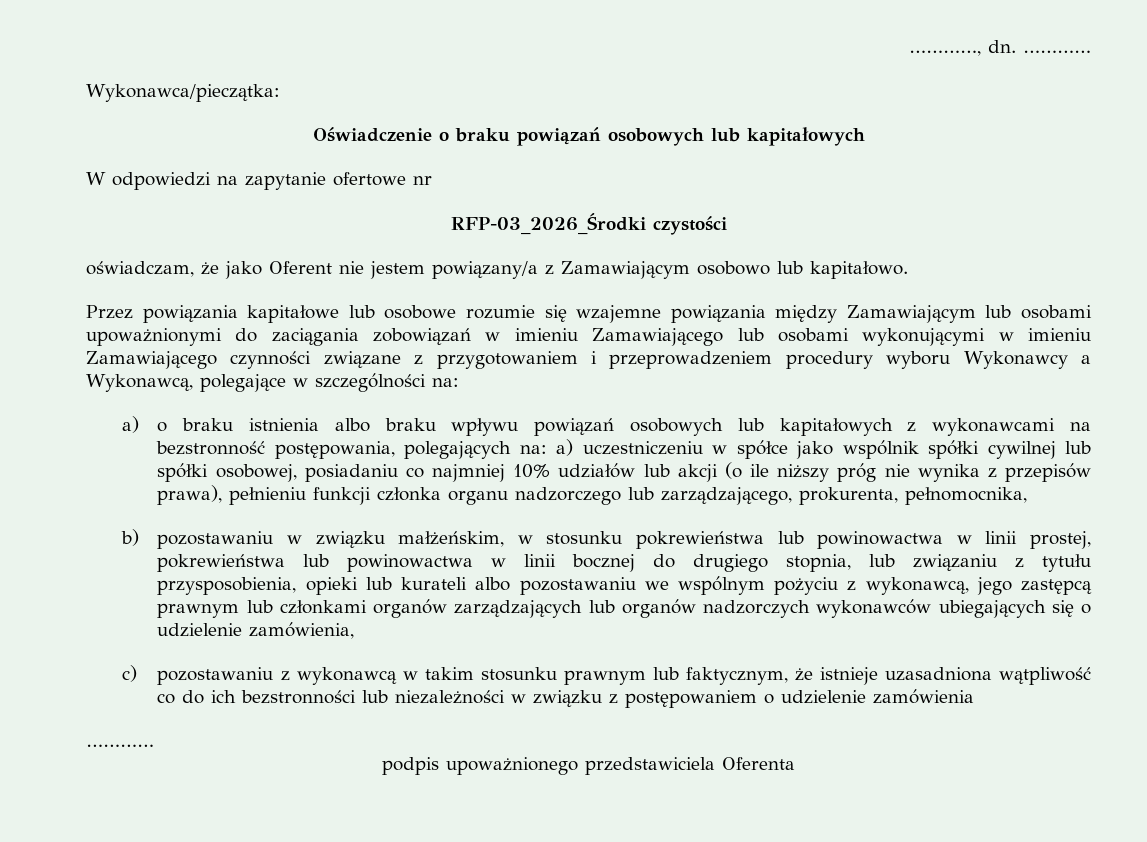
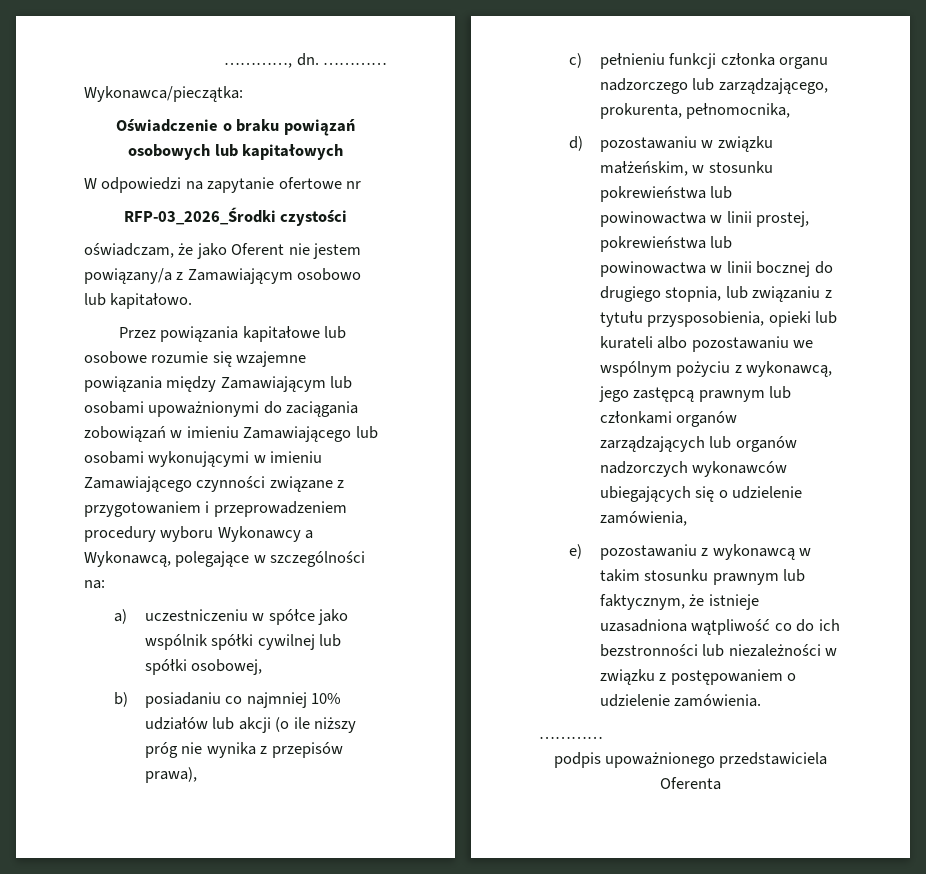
[157,418,1091,436] [156,439,574,459] o braku istnienia albo braku wpływu powiązań osobowych lub kapitałowych z wykonawcami na bezstronność postępowania, polegających na: a) -> (128, 616) none
(297, 473) none -> [114,692,129,707] // b)
(223, 495) none -> [569,53,583,68] // c)
[120,529,139,546] b) -> [569,136,584,151] d)
[121,665,137,682] c) -> [569,544,583,559] e)
[873,689,975,704] zamówienia -> [674,694,762,707] zamówienia.

